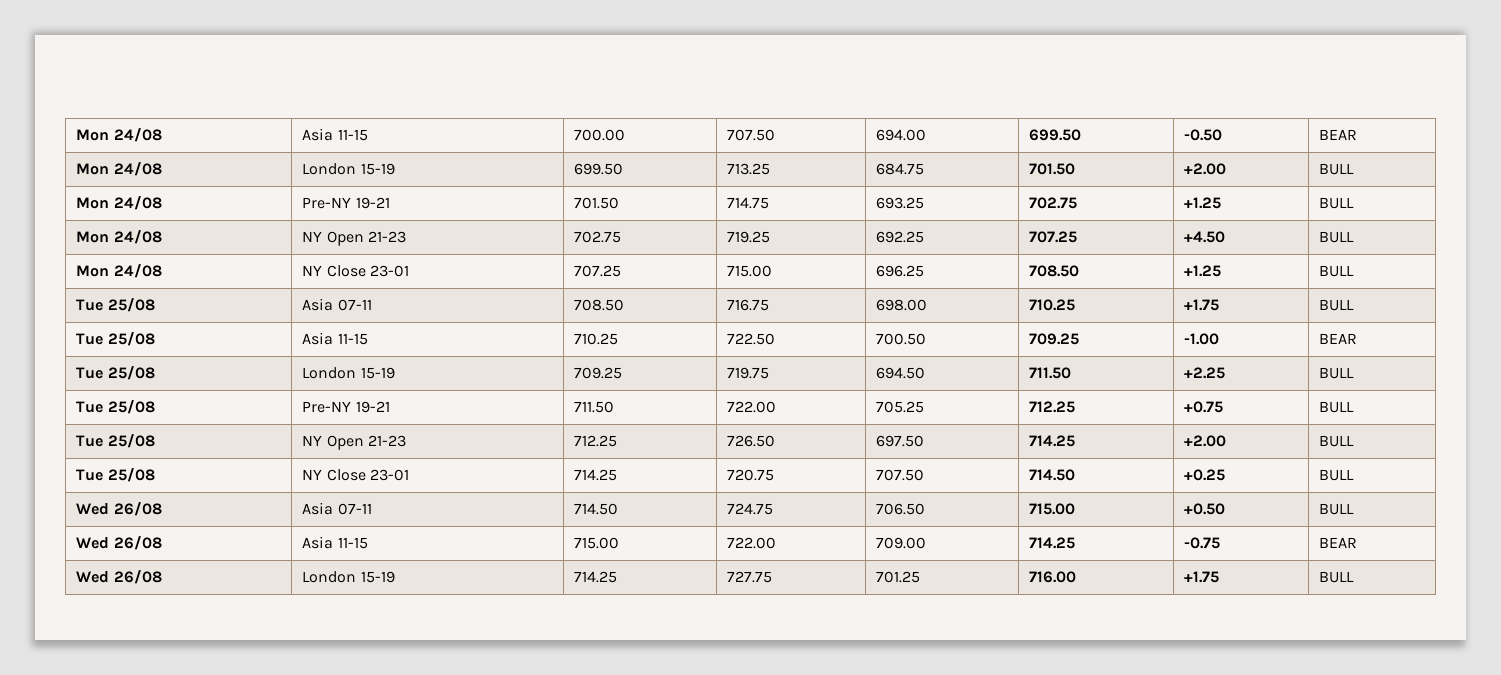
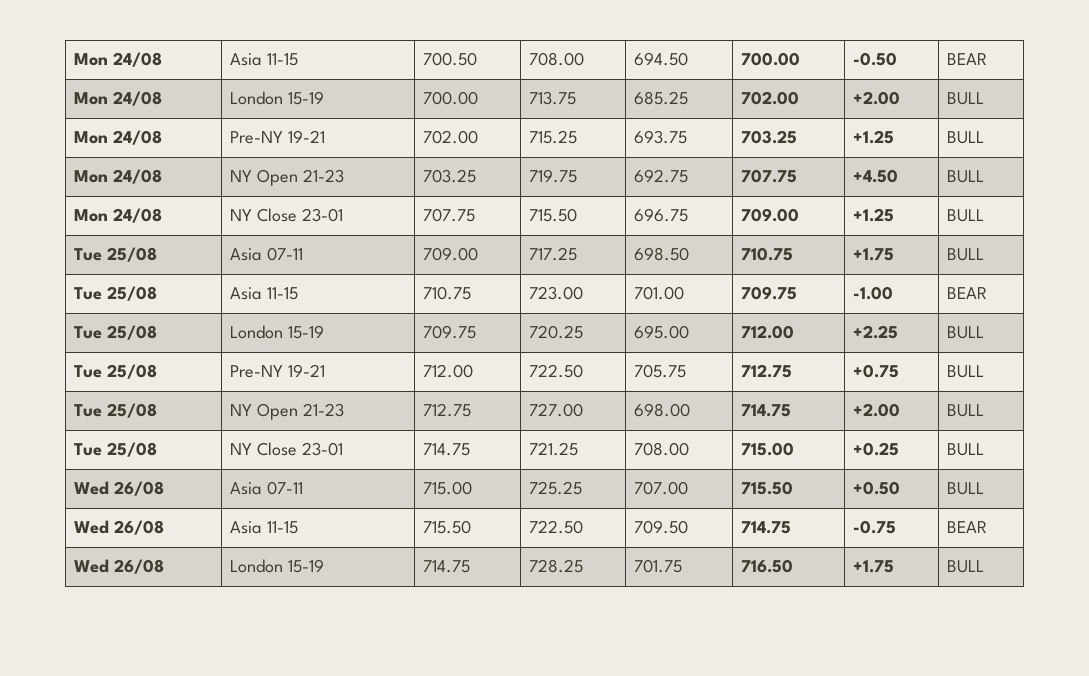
[574,129,626,141] [727,129,776,141] [876,129,927,141] [1029,129,1082,141] 700.00 | 707.50 | 694.00 | 699.50 -> [423,52,478,66] [529,52,585,66] [634,52,689,66] [741,52,801,66] 700.50 | 708.00 | 694.50 | 700.00
[574,163,624,175] [727,163,771,175] [876,163,925,175] [1029,163,1076,175] 699.50 | 713.25 | 684.75 | 701.50 -> [423,91,479,105] [529,91,577,105] [634,91,689,105] [741,91,800,105] 700.00 | 713.75 | 685.25 | 702.00
[574,197,620,209] [727,197,770,209] [876,197,925,209] [1029,197,1078,209] 701.50 | 714.75 | 693.25 | 702.75 -> [423,130,479,144] [529,130,578,144] [634,130,688,144] [741,130,798,144] 702.00 | 715.25 | 693.75 | 703.25
[574,231,622,243] [727,231,771,243] [876,231,925,243] [1029,231,1078,243] 702.75 | 719.25 | 692.25 | 707.25 -> [423,169,477,183] [529,169,578,183] [634,169,689,183] [741,169,798,183] 703.25 | 719.75 | 692.75 | 707.75
[574,265,622,277] [727,265,773,277] [876,265,925,277] [1029,265,1080,277] 707.25 | 715.00 | 696.25 | 708.50 -> [423,208,476,222] [529,208,578,222] [634,208,689,222] [741,208,800,222] 707.75 | 715.50 | 696.75 | 709.00
[574,299,625,311] [727,299,770,311] [876,299,928,311] [1029,299,1076,311] 708.50 | 716.75 | 698.00 | 710.25 -> [423,247,479,261] [529,247,578,261] [634,247,690,261] [741,247,794,261] 709.00 | 717.25 | 698.50 | 710.75
[574,333,619,345] [727,333,776,345] [876,333,927,345] [1029,333,1080,345] 710.25 | 722.50 | 700.50 | 709.25 -> [423,286,472,300] [529,286,584,300] [634,286,685,300] [741,286,798,300] 710.75 | 723.00 | 701.00 | 709.75
[574,367,623,379] [727,367,770,379] [876,367,926,379] [1029,367,1072,379] 709.25 | 719.75 | 694.50 | 711.50 -> [423,325,477,339] [529,325,584,339] [634,325,690,339] [741,325,795,339] 709.75 | 720.25 | 695.00 | 712.00
[574,401,615,413] [727,401,777,413] [876,401,925,413] [1029,401,1076,413] 711.50 | 722.00 | 705.25 | 712.25 -> [423,364,474,378] [529,364,584,378] [634,364,687,378] [741,364,793,378] 712.00 | 722.50 | 705.75 | 712.75
[574,435,618,447] [727,435,776,447] [876,435,925,447] [1029,435,1076,447] 712.25 | 726.50 | 697.50 | 714.25 -> [423,403,472,417] [529,403,584,417] [634,403,691,417] [741,404,792,417] 712.75 | 727.00 | 698.00 | 714.75
[574,469,618,481] [727,469,775,481] [876,469,925,481] [1029,469,1076,481] 714.25 | 720.75 | 707.50 | 714.50 -> [423,443,471,456] [529,442,579,456] [634,442,690,456] [741,442,795,456] 714.75 | 721.25 | 708.00 | 715.00
[574,503,619,515] [727,503,774,515] [876,503,926,515] [1029,503,1076,515] 714.50 | 724.75 | 706.50 | 715.00 -> [423,481,473,495] [529,481,583,495] [634,481,689,495] [741,481,794,495] 715.00 | 725.25 | 707.00 | 715.50
[574,537,620,549] [727,537,777,549] [876,537,927,549] [1029,537,1076,549] 715.00 | 722.00 | 709.00 | 714.25 -> [423,520,472,534] [529,520,584,534] [634,520,689,534] [741,521,792,534] 715.50 | 722.50 | 709.50 | 714.75
[574,571,618,583] [727,571,773,583] [876,571,921,583] [1029,571,1077,583] 714.25 | 727.75 | 701.25 | 716.00 -> [423,560,471,573] [529,559,584,573] [634,559,683,573] [741,559,794,573] 714.75 | 728.25 | 701.75 | 716.50

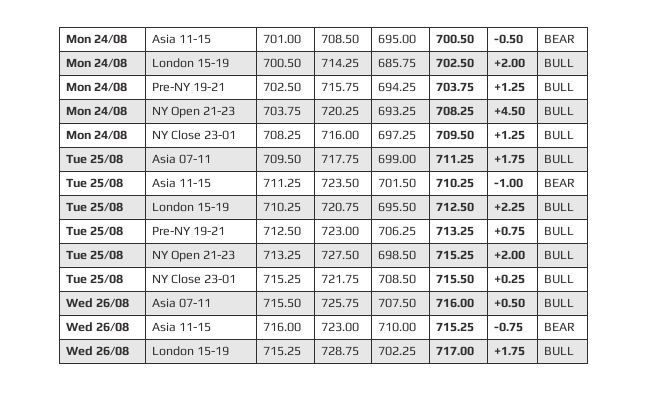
[423,52,478,66] [529,52,585,66] [634,52,689,66] [741,52,801,66] 700.50 | 708.00 | 694.50 | 700.00 -> [262,34,301,44] [320,34,359,44] [377,34,416,44] [435,34,474,44] 701.00 | 708.50 | 695.00 | 700.50
[423,91,479,105] [529,91,577,105] [634,91,689,105] [741,91,800,105] 700.00 | 713.75 | 685.25 | 702.00 -> [262,58,301,68] [320,58,359,68] [377,58,416,68] [435,58,474,68] 700.50 | 714.25 | 685.75 | 702.50
[423,130,479,144] [529,130,578,144] [634,130,688,144] [741,130,798,144] 702.00 | 715.25 | 693.75 | 703.25 -> [262,82,301,92] [320,82,359,92] [377,82,416,92] [435,82,474,92] 702.50 | 715.75 | 694.25 | 703.75
[423,169,477,183] [529,169,578,183] [634,169,689,183] [741,169,798,183] 703.25 | 719.75 | 692.75 | 707.75 -> [262,106,301,116] [320,106,359,116] [377,106,416,116] [435,106,474,116] 703.75 | 720.25 | 693.25 | 708.25
[423,208,476,222] [529,208,578,222] [634,208,689,222] [741,208,800,222] 707.75 | 715.50 | 696.75 | 709.00 -> [262,130,301,140] [320,130,359,140] [377,130,416,140] [435,130,474,140] 708.25 | 716.00 | 697.25 | 709.50
[423,247,479,261] [529,247,578,261] [634,247,690,261] [741,247,794,261] 709.00 | 717.25 | 698.50 | 710.75 -> [262,154,301,164] [320,154,359,164] [377,154,416,164] [435,154,474,164] 709.50 | 717.75 | 699.00 | 711.25
[423,286,472,300] [529,286,584,300] [634,286,685,300] [741,286,798,300] 710.75 | 723.00 | 701.00 | 709.75 -> [262,178,301,188] [320,178,359,188] [377,178,416,188] [435,178,474,188] 711.25 | 723.50 | 701.50 | 710.25
[423,325,477,339] [529,325,584,339] [634,325,690,339] [741,325,795,339] 709.75 | 720.25 | 695.00 | 712.00 -> [262,202,301,212] [320,202,359,212] [377,202,416,212] [435,202,474,212] 710.25 | 720.75 | 695.50 | 712.50
[423,364,474,378] [529,364,584,378] [634,364,687,378] [741,364,793,378] 712.00 | 722.50 | 705.75 | 712.75 -> [262,226,301,236] [320,226,359,236] [377,226,416,236] [435,226,474,236] 712.50 | 723.00 | 706.25 | 713.25
[423,403,472,417] [529,403,584,417] [634,403,691,417] [741,404,792,417] 712.75 | 727.00 | 698.00 | 714.75 -> [262,250,301,260] [320,250,359,260] [377,250,416,260] [435,250,474,260] 713.25 | 727.50 | 698.50 | 715.25
[423,443,471,456] [529,442,579,456] [634,442,690,456] [741,442,795,456] 714.75 | 721.25 | 708.00 | 715.00 -> [262,274,301,284] [320,274,359,284] [377,274,416,284] [435,274,474,284] 715.25 | 721.75 | 708.50 | 715.50
[423,481,473,495] [529,481,583,495] [634,481,689,495] [741,481,794,495] 715.00 | 725.25 | 707.00 | 715.50 -> [262,298,301,308] [320,298,359,308] [377,298,416,308] [435,298,474,308] 715.50 | 725.75 | 707.50 | 716.00
[423,520,472,534] [529,520,584,534] [634,520,689,534] [741,521,792,534] 715.50 | 722.50 | 709.50 | 714.75 -> [262,322,301,332] [320,322,359,332] [377,322,416,332] [435,322,474,332] 716.00 | 723.00 | 710.00 | 715.25
[423,560,471,573] [529,559,584,573] [634,559,683,573] [741,559,794,573] 714.75 | 728.25 | 701.75 | 716.50 -> [262,346,301,356] [320,346,359,356] [377,346,416,356] [435,346,474,356] 715.25 | 728.75 | 702.25 | 717.00

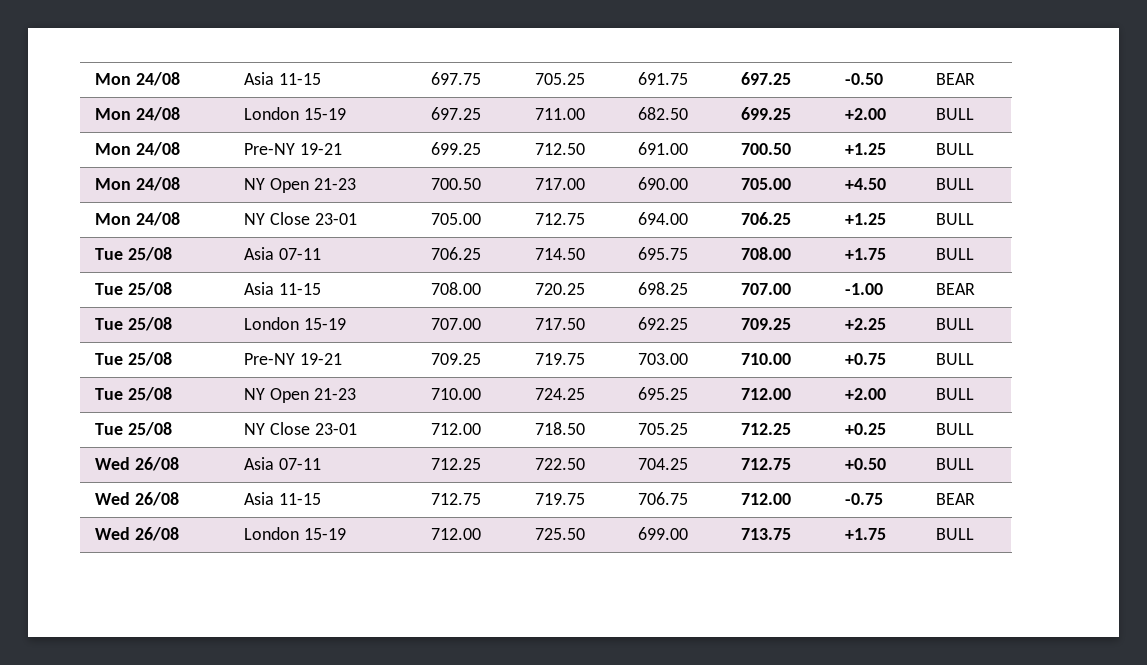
[262,34,301,44] [320,34,359,44] [377,34,416,44] [435,34,474,44] 701.00 | 708.50 | 695.00 | 700.50 -> [430,72,481,85] [534,73,585,85] [637,72,688,85] [740,72,791,85] 697.75 | 705.25 | 691.75 | 697.25
[262,58,301,68] [320,58,359,68] [377,58,416,68] [435,58,474,68] 700.50 | 714.25 | 685.75 | 702.50 -> [430,107,481,120] [534,108,585,120] [637,107,688,120] [740,107,791,120] 697.25 | 711.00 | 682.50 | 699.25
[262,82,301,92] [320,82,359,92] [377,82,416,92] [435,82,474,92] 702.50 | 715.75 | 694.25 | 703.75 -> [430,142,481,155] [534,143,585,155] [637,142,688,155] [740,143,791,155] 699.25 | 712.50 | 691.00 | 700.50
[262,106,301,116] [320,106,359,116] [377,106,416,116] [435,106,474,116] 703.75 | 720.25 | 693.25 | 708.25 -> [430,178,481,190] [534,178,585,190] [637,177,688,190] [740,178,791,190] 700.50 | 717.00 | 690.00 | 705.00
[262,130,301,140] [320,130,359,140] [377,130,416,140] [435,130,474,140] 708.25 | 716.00 | 697.25 | 709.50 -> [430,213,481,225] [534,213,585,225] [637,212,688,225] [740,212,791,225] 705.00 | 712.75 | 694.00 | 706.25
[262,154,301,164] [320,154,359,164] [377,154,416,164] [435,154,474,164] 709.50 | 717.75 | 699.00 | 711.25 -> [430,247,481,260] [534,248,585,260] [637,247,688,260] [740,247,791,260] 706.25 | 714.50 | 695.75 | 708.00
[262,178,301,188] [320,178,359,188] [377,178,416,188] [435,178,474,188] 711.25 | 723.50 | 701.50 | 710.25 -> [430,282,481,295] [534,283,585,295] [637,282,688,295] [740,283,791,295] 708.00 | 720.25 | 698.25 | 707.00
[262,202,301,212] [320,202,359,212] [377,202,416,212] [435,202,474,212] 710.25 | 720.75 | 695.50 | 712.50 -> [430,318,481,330] [534,318,585,330] [637,317,688,330] [740,318,791,330] 707.00 | 717.50 | 692.25 | 709.25
[262,226,301,236] [320,226,359,236] [377,226,416,236] [435,226,474,236] 712.50 | 723.00 | 706.25 | 713.25 -> [430,353,481,365] [534,353,585,365] [637,353,688,365] [740,353,791,365] 709.25 | 719.75 | 703.00 | 710.00
[262,250,301,260] [320,250,359,260] [377,250,416,260] [435,250,474,260] 713.25 | 727.50 | 698.50 | 715.25 -> [430,388,481,400] [534,388,585,400] [637,387,688,400] [740,388,791,400] 710.00 | 724.25 | 695.25 | 712.00
[262,274,301,284] [320,274,359,284] [377,274,416,284] [435,274,474,284] 715.25 | 721.75 | 708.50 | 715.50 -> [430,423,481,435] [534,422,585,435] [637,423,688,435] [740,423,791,435] 712.00 | 718.50 | 705.25 | 712.25
[262,298,301,308] [320,298,359,308] [377,298,416,308] [435,298,474,308] 715.50 | 725.75 | 707.50 | 716.00 -> [430,458,481,470] [534,458,585,470] [637,458,688,470] [740,458,791,470] 712.25 | 722.50 | 704.25 | 712.75
[262,322,301,332] [320,322,359,332] [377,322,416,332] [435,322,474,332] 716.00 | 723.00 | 710.00 | 715.25 -> [430,493,481,505] [534,493,585,505] [637,492,688,505] [740,493,791,505] 712.75 | 719.75 | 706.75 | 712.00
[262,346,301,356] [320,346,359,356] [377,346,416,356] [435,346,474,356] 715.25 | 728.75 | 702.25 | 717.00 -> [430,528,481,540] [534,528,585,540] [637,527,688,540] [740,528,791,540] 712.00 | 725.50 | 699.00 | 713.75

